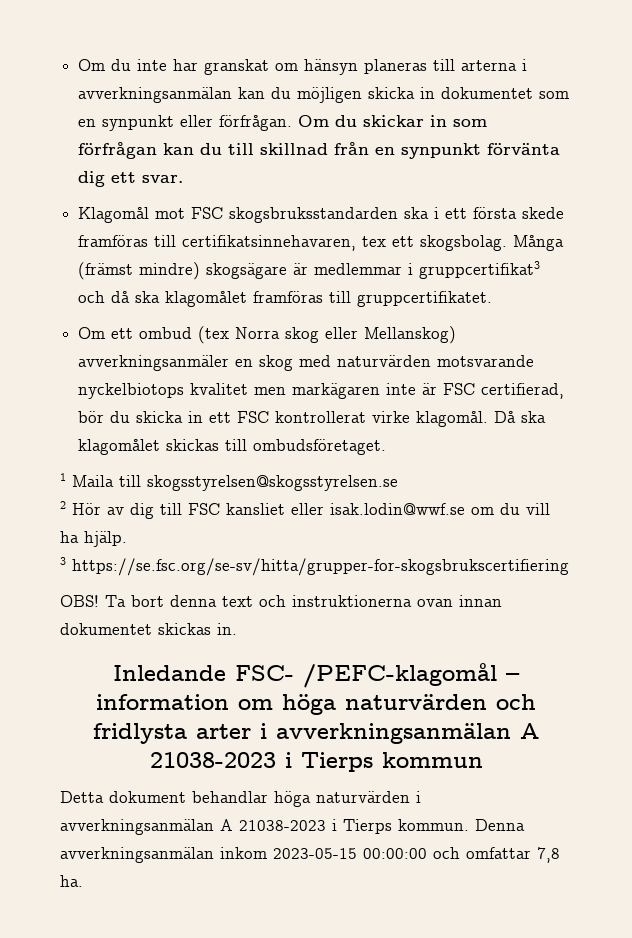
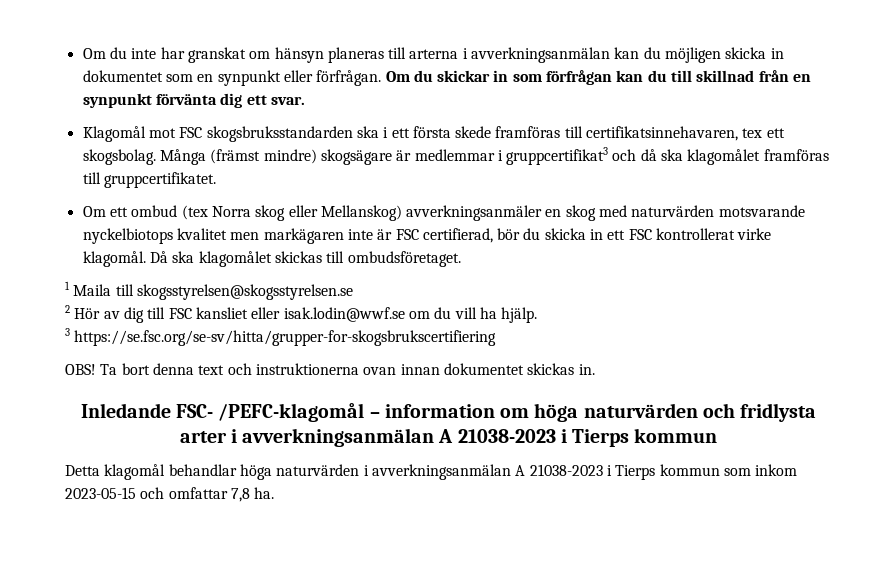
[109,791,186,803] dokument -> [104,464,166,480] klagomål
[398,819,525,831] [60,847,214,863] kommun. Denna avverkningsanmälan -> [659,464,751,476] kommun som
[363,848,427,859] 00:00:00 -> (136, 493) none

